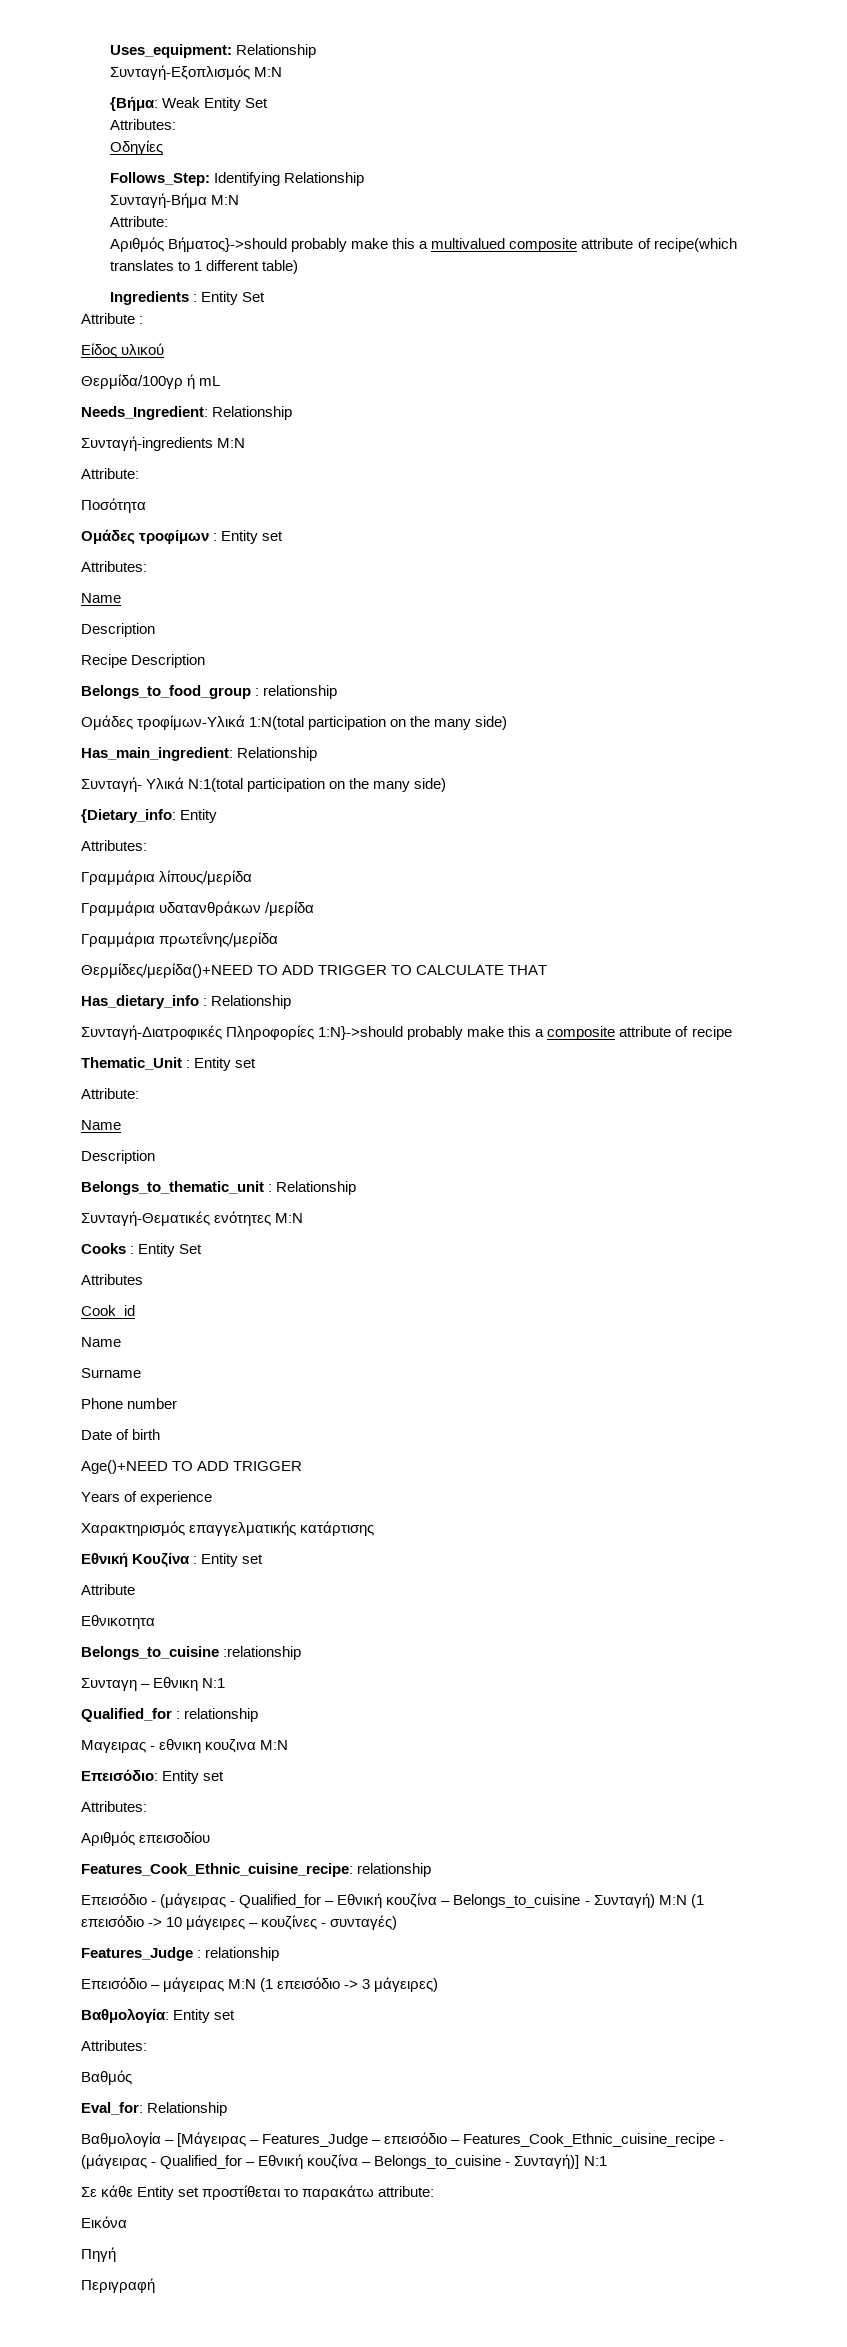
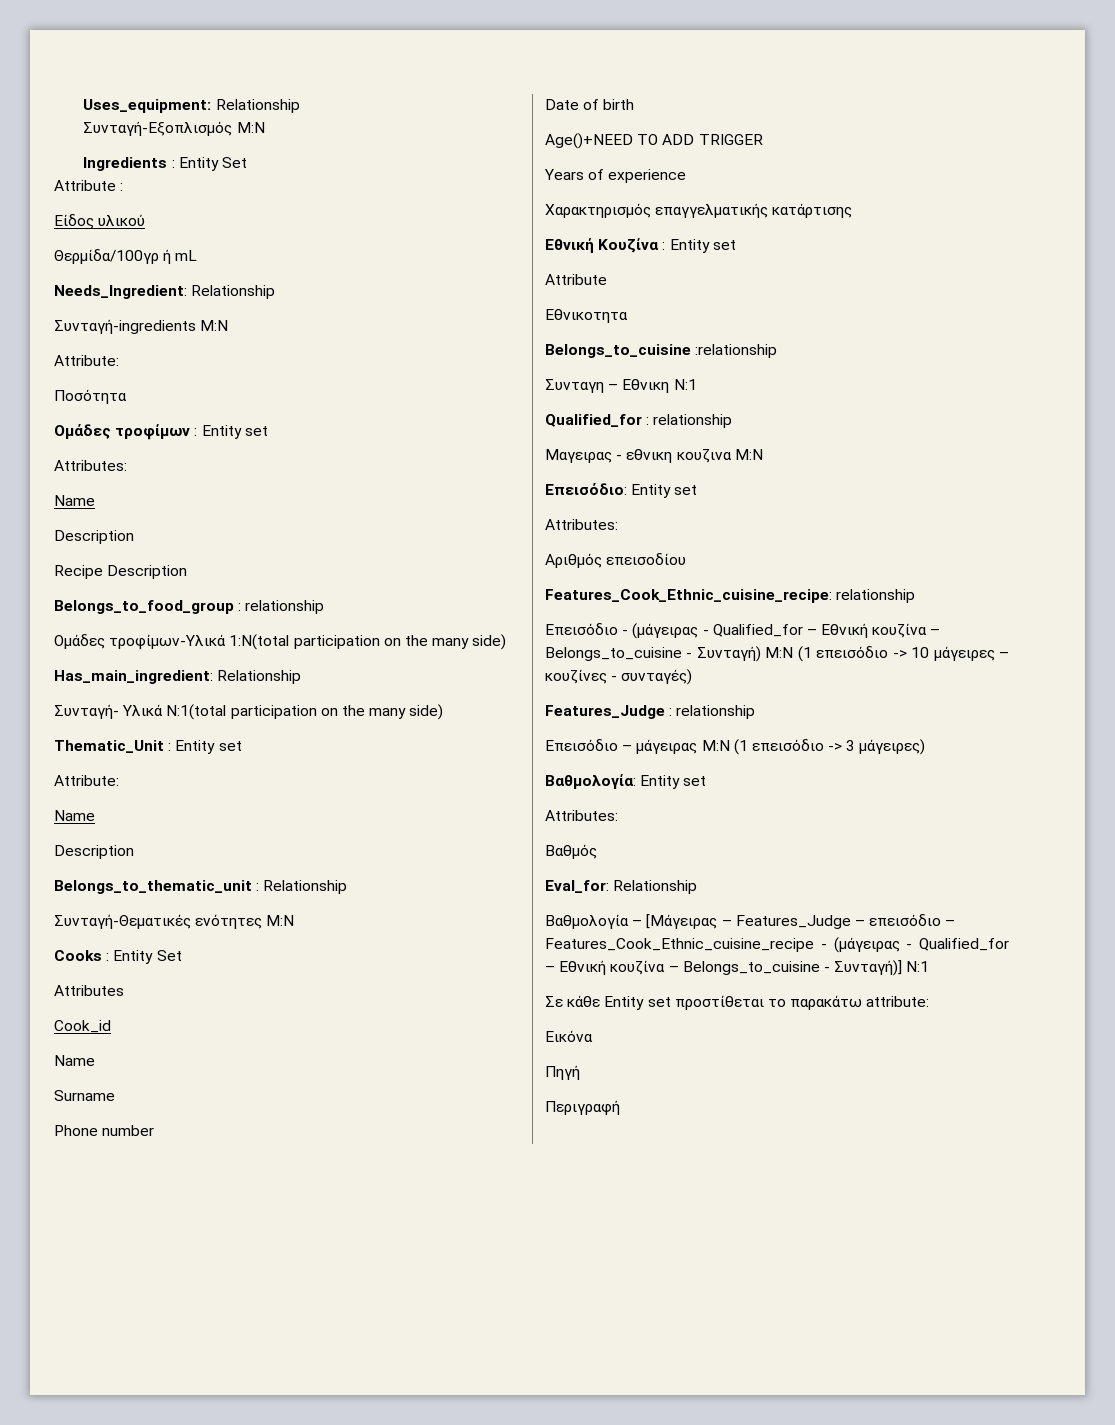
[110,96,269,111] [110,119,177,130] [110,140,164,155] [110,172,365,186] [110,193,240,208] [110,216,169,227] [110,237,737,252] [110,260,299,274] // {Βήμα: Weak Entity Set // Attributes: // Οδηγίες // Follows_Step: Identifying Relationship // Συνταγή-Βήμα Μ:Ν // Attribute: // Αριθμός Βήματος}->should probably make this a multivalued composite attribute of recipe(which translates to 1 different table) -> (265, 127) none
[81,809,218,823] [81,840,147,851] [81,870,253,885] [81,901,315,916] [81,932,279,947] [81,963,548,978] [81,995,292,1009] [81,1025,732,1040] // {Dietary_info: Entity // Attributes: // Γραμμάρια λίπους/μερίδα // Γραμμάρια υδατανθράκων /μερίδα // Γραμμάρια πρωτεΐνης/μερίδα // Θερμίδες/μερίδα()+NEED TO ADD TRIGGER TO CALCULATE THAT // Has_dietary_info : Relationship // Συνταγή-Διατροφικές Πληροφορίες 1:N}->should probably make this a composite attribute of recipe -> (444, 712) none

